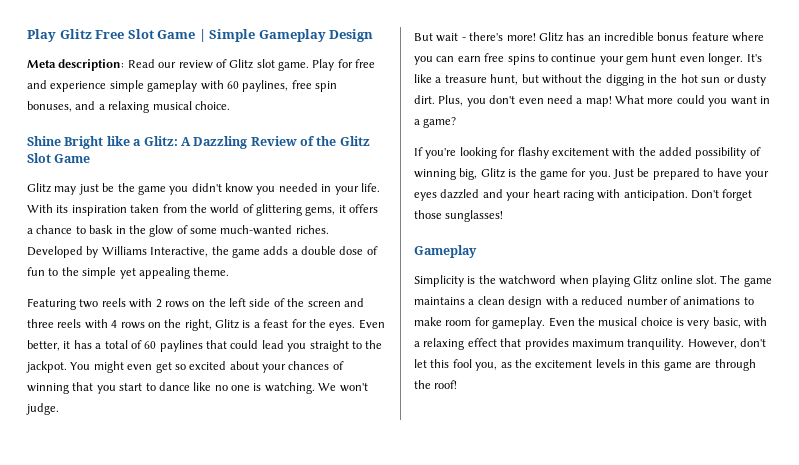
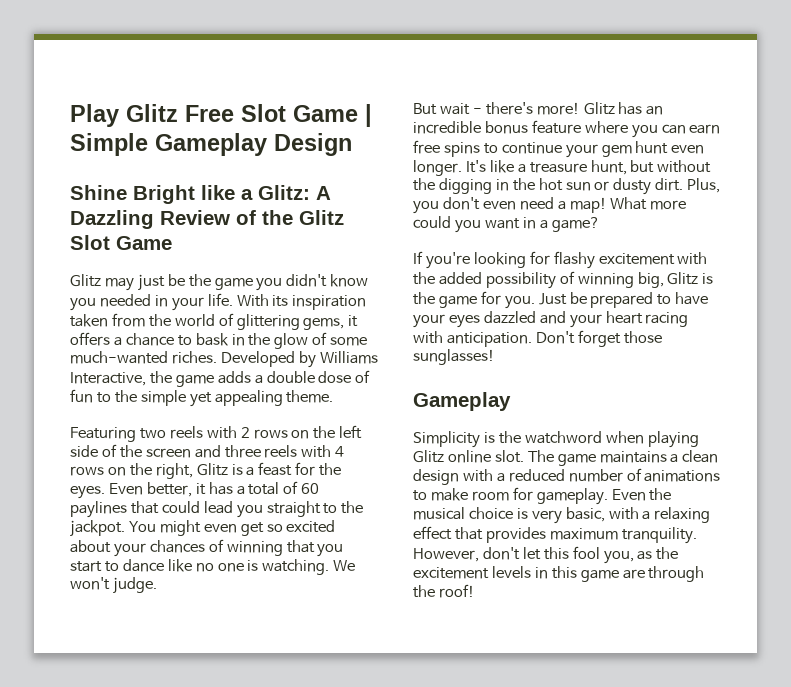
[27,59,376,71] [27,80,337,92] [27,101,230,113] // Meta description: Read our review of Glitz slot game. Play for free and experience simple gameplay with 60 paylines, free spin bonuses, and a relaxing musical choice. -> (352, 144) none

